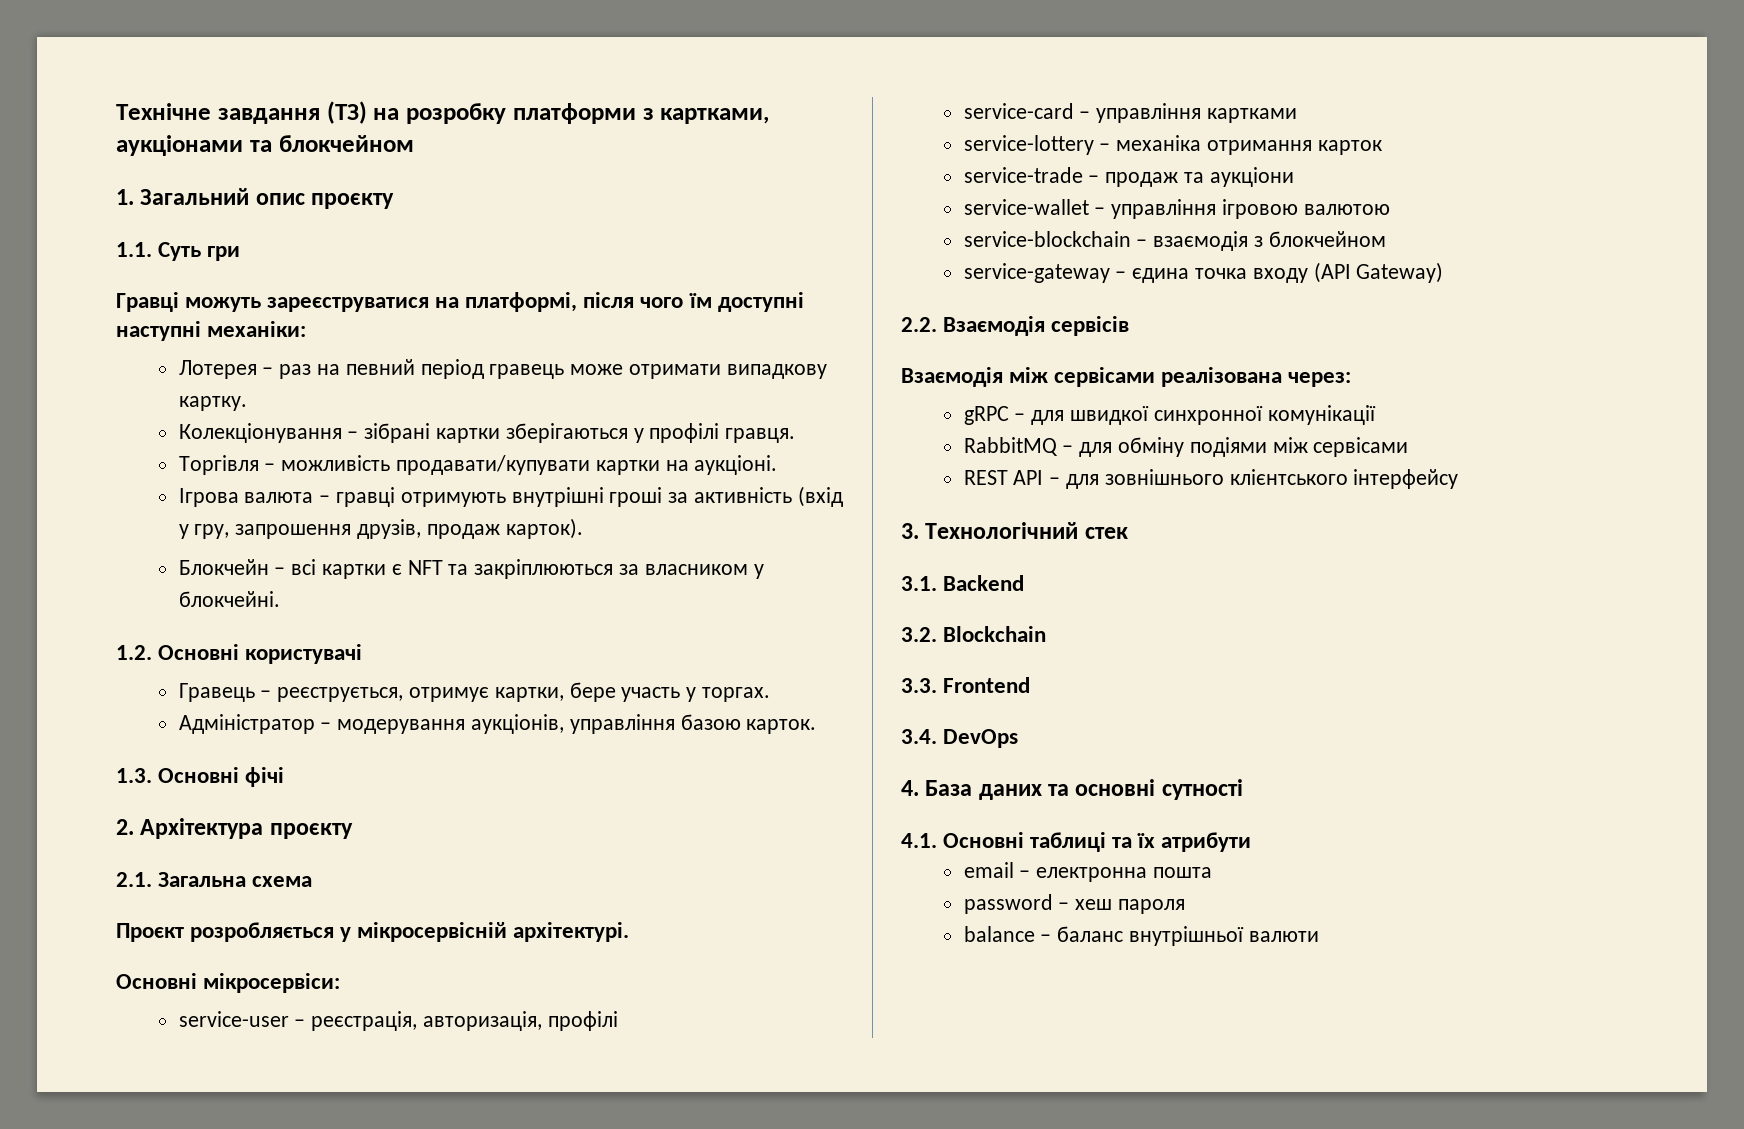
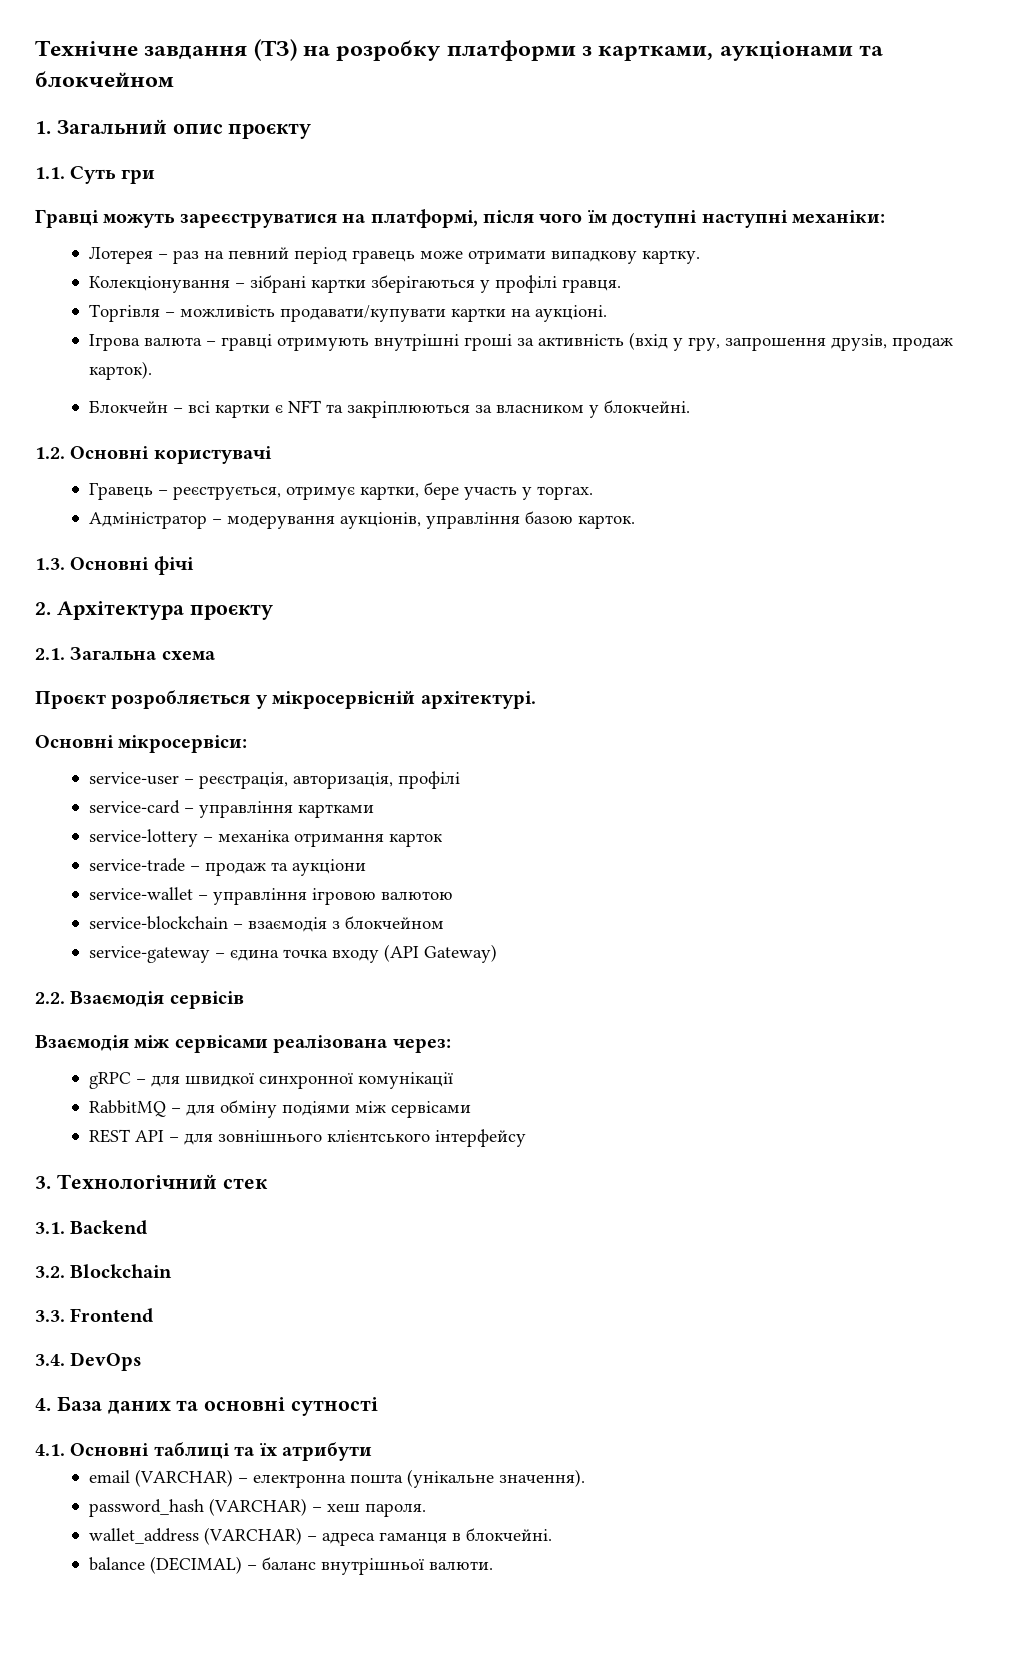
(1014, 870) none -> [134,1469,233,1487] (VARCHAR)
[963,894,1185,914] // password – хеш пароля -> [406,1469,585,1488] [88,1498,426,1517] [88,1527,552,1546] (унікальне значення). // password_hash (VARCHAR) – хеш пароля. // wallet_address (VARCHAR) – адреса гаманця в блокчейні.
(1035, 934) none -> [149,1556,242,1574] (DECIMAL)
[1248,931,1319,942] валюти -> [428,1561,493,1570] валюти.

